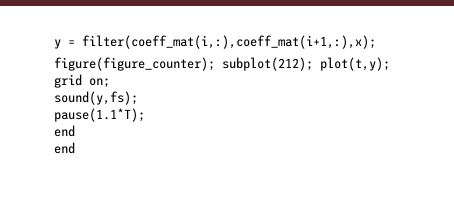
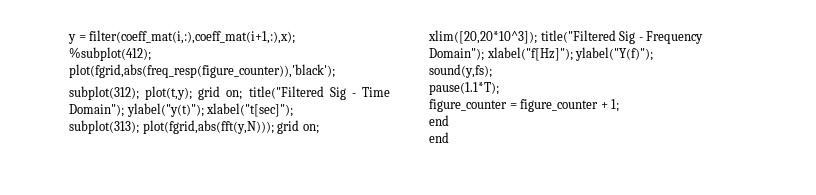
[54,57,313,71] figure(figure_counter); subplot(212); -> [69,47,151,61] [69,64,335,78] [69,86,139,100] %subplot(412); plot(fgrid,abs(freq_resp(figure_counter)),'black'); // subplot(312);
[54,91,138,105] [54,108,145,122] // sound(y,fs); // pause(1.1*T); -> [248,86,391,100] [69,103,294,117] [69,120,319,134] [428,30,704,44] [429,47,654,61] [429,64,492,78] [429,82,499,95] [429,99,620,112] title("Filtered Sig - Time Domain"); ylabel("y(t)"); xlabel("t[sec]"); // subplot(313); plot(fgrid,abs(fft(y,N))); grid on; xlim([20,20*10^3]); title("Filtered Sig - Frequency Domain"); xlabel("f[Hz]"); ylabel("Y(f)"); // sound(y,fs); // pause(1.1*T); // figure_counter = figure_counter + 1;

